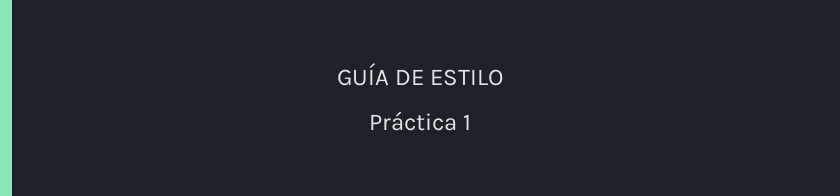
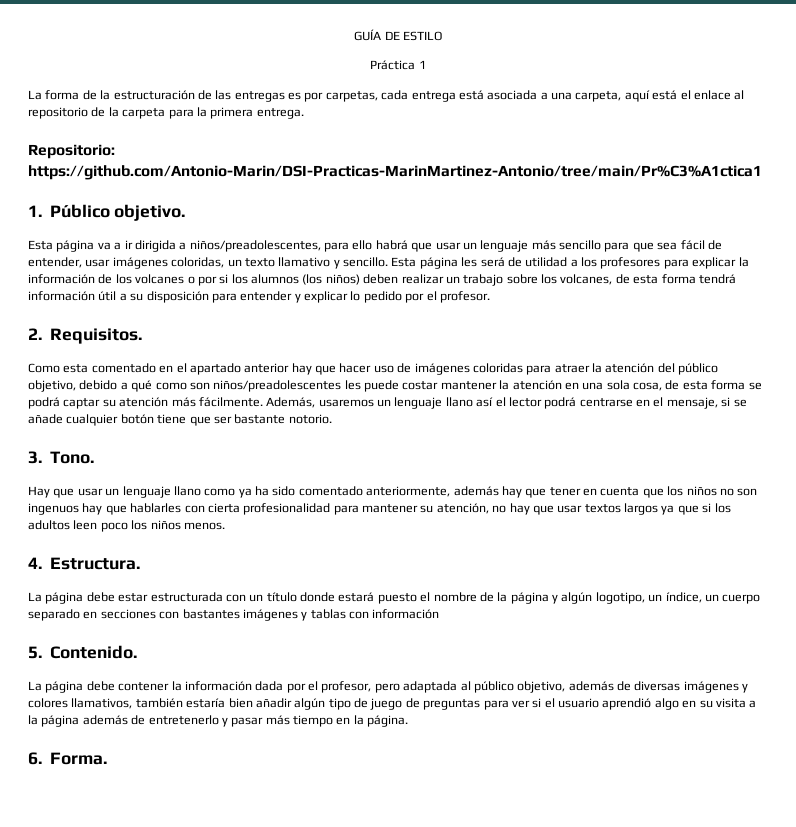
(472, 122) none -> [28,90,745,102] [28,107,304,119] [28,144,115,159] [28,165,762,180] [28,204,186,221] [28,240,722,252] [28,257,749,269] [28,274,736,286] [28,291,490,303] [28,328,142,344] [28,363,719,375] [28,380,762,392] [28,397,747,409] [28,414,332,426] [28,451,94,464] [28,486,758,498] [28,503,731,515] [28,520,225,532] [28,557,140,570] [28,592,761,604] [28,609,440,621] [28,645,137,659] [28,681,749,693] [28,698,757,710] [28,715,409,727] [28,752,107,765] // La forma de la estructuración de las entregas es por carpetas, cada entrega está asociada a una carpeta, aquí está el enlace al repositorio de la carpeta para la primera entrega. // Repositorio: https://github.com/Antonio-Marin/DSI-Practicas-MarinMartinez-Antonio/tree/main/Pr%C3%A1ctica1 // 1. Público objetivo. // Esta página va a ir dirigida a niños/preadolescentes, para ello habrá que usar un lenguaje más sencillo para que sea fácil de entender, usar imágenes coloridas, un texto llamativo y sencillo. Esta página les será de utilidad a los profesores para explicar la información de los volcanes o por si los alumnos (los niños) deben realizar un trabajo sobre los volcanes, de esta forma tendrá información útil a su disposición para entender y explicar lo pedido por el profesor. // 2. Requisitos. // Como esta comentado en el apartado anterior hay que hacer uso de imágenes coloridas para atraer la atención del público objetivo, debido a qué como son niños/preadolescentes les puede costar mantener la atención en una sola cosa, de esta forma se podrá captar su atención más fácilmente. Además, usaremos un lenguaje llano así el lector podrá centrarse en el mensaje, si se añade cualquier botón tiene que ser bastante notorio. // 3. Tono. // Hay que usar un lenguaje llano como ya ha sido comentado anteriormente, además hay que tener en cuenta que los niños no son ingenuos hay que hablarles con cierta profesionalidad para mantener su atención, no hay que usar textos largos ya que si los adultos leen poco los niños menos. // 4. Estructura. // La página debe estar estructurada con un título donde estará puesto el nombre de la página y algún logotipo, un índice, un cuerpo separado en secciones con bastantes imágenes y tablas con información // 5. Contenido. // La página debe contener la información dada por el profesor, pero adaptada al público objetivo, además de diversas imágenes y colores llamativos, también estaría bien añadir algún tipo de juego de preguntas para ver si el usuario aprendió algo en su visita a la página además de entretenerlo y pasar más tiempo en la página. // 6. Forma.

